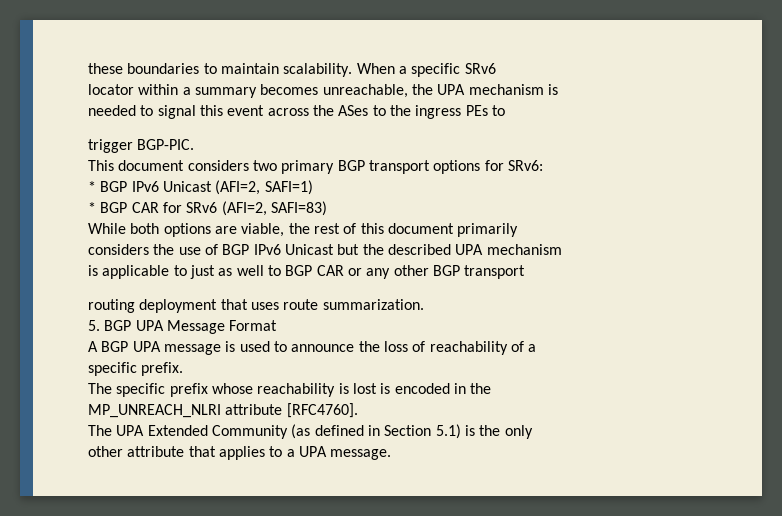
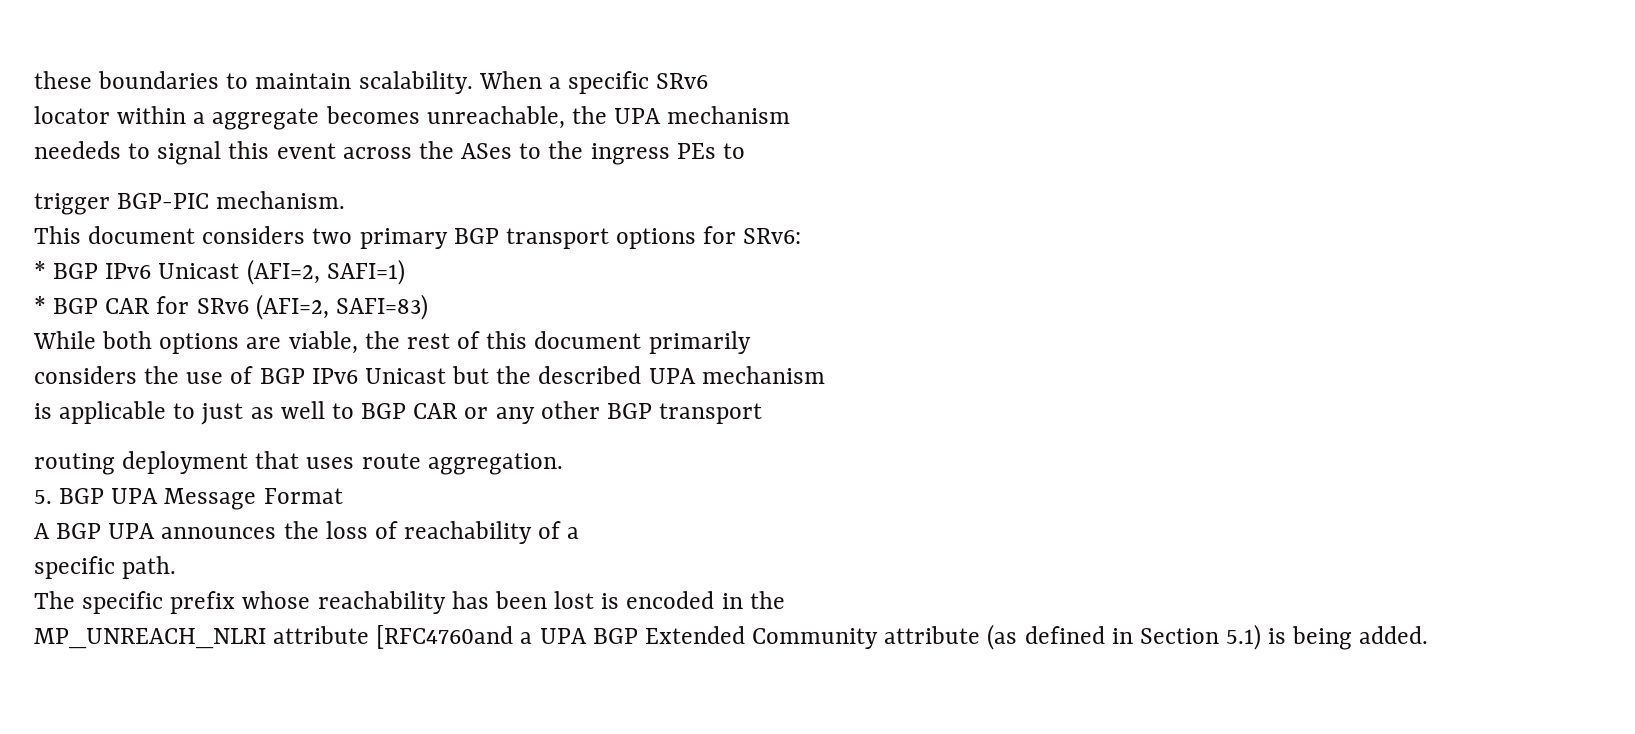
[194,87,257,98] summary -> [212,108,320,130] aggregate
[547,84,558,95] [88,105,136,116] is // needed -> [34,141,121,159] // neededs
[137,139,195,150] BGP-PIC. -> [117,191,346,209] BGP-PIC mechanism.
[322,299,424,310] summarization. -> [427,453,563,475] aggregation.
[163,341,355,355] message is used to announce -> [161,527,277,539] announces
[141,362,184,376] prefix. -> [122,556,177,579] path.
[338,383,349,394] is -> [451,591,547,609] has been
[286,403,358,418] [88,425,145,436] [RFC4760]. // The UPA -> [376,625,638,649] [RFC4760and a UPA BGP
(288, 432) none -> [884,626,981,644] attribute
[479,425,533,439] [88,446,392,460] the only // other attribute that applies to a UPA message. -> [1292,626,1429,650] being added.

